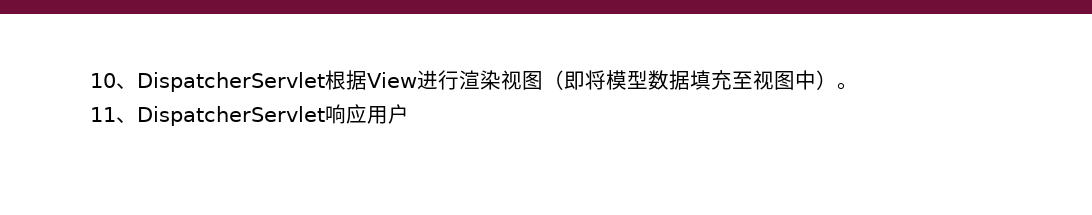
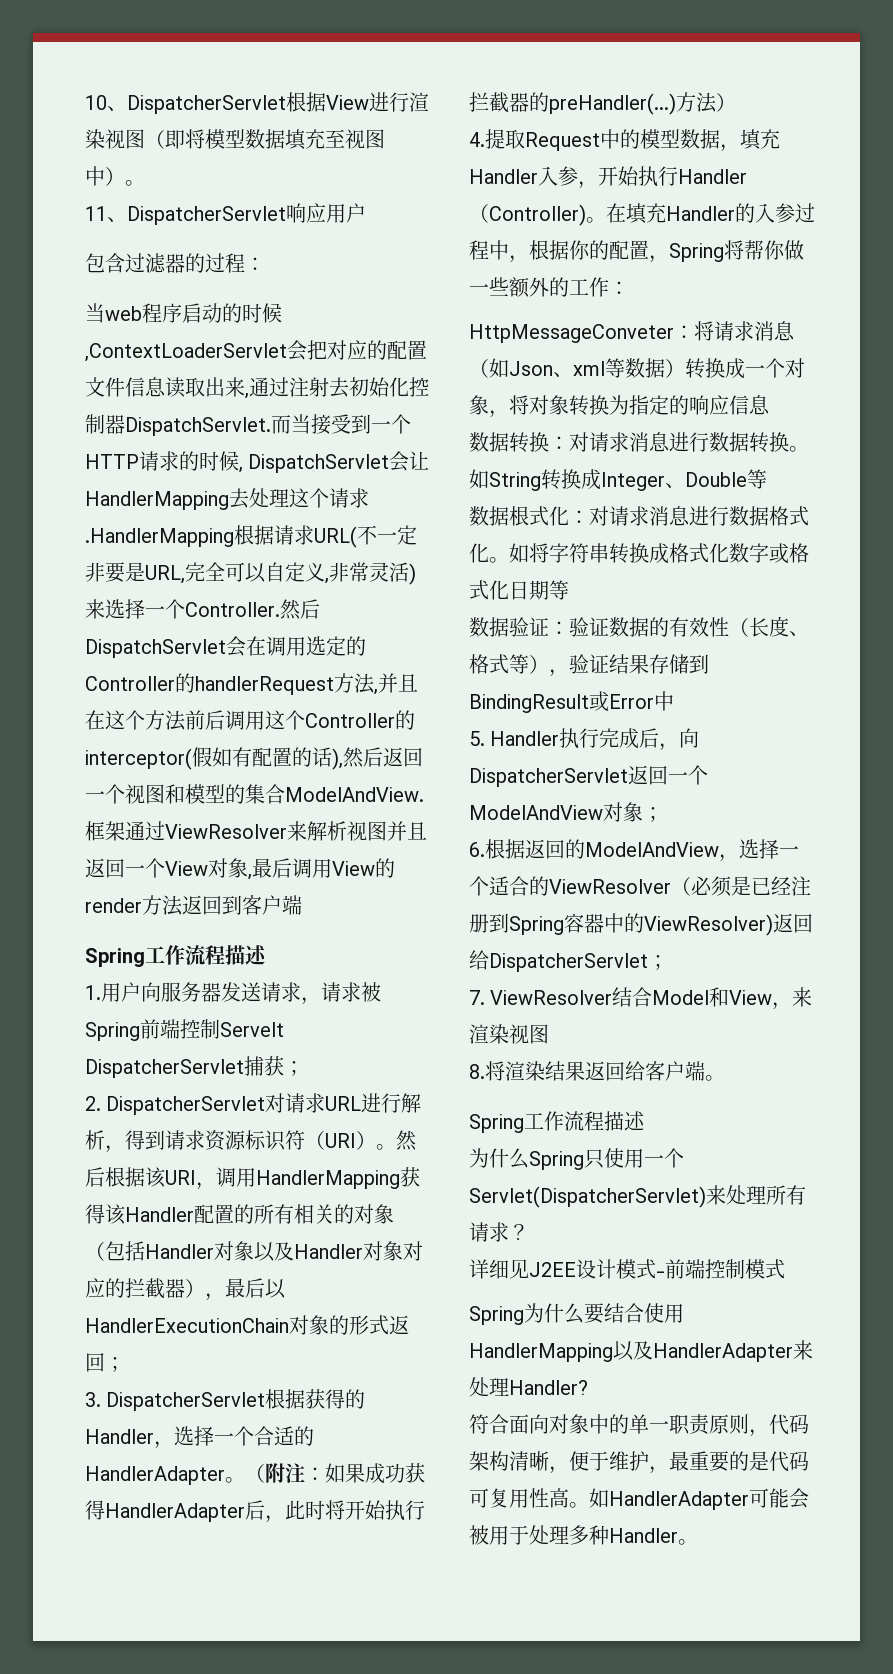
(409, 114) none -> [85,253,265,273] [85,303,282,323] [85,340,427,362] [85,377,429,399] [85,414,411,436] [85,451,430,473] [85,488,369,510] [85,525,417,548] [85,562,416,585] [85,599,320,620] [85,636,366,658] [85,673,418,695] [85,710,415,731] [85,747,423,770] [85,784,424,804] [85,821,427,841] [85,858,395,880] [85,895,302,916] [85,945,267,967] [85,982,381,1005] [85,1019,284,1041] [85,1056,304,1078] [85,1093,422,1115] [85,1130,417,1153] [85,1167,420,1190] [85,1204,394,1225] [85,1241,423,1262] [85,1278,286,1301] [85,1315,409,1335] [85,1353,125,1372] [85,1389,366,1411] [85,1426,314,1449] [85,1463,425,1485] [85,1500,425,1523] [469,92,736,115] [469,129,780,152] [469,166,747,189] [469,203,815,226] [469,240,804,263] [469,277,629,298] [469,321,795,343] [469,358,805,379] [469,395,770,418] [469,432,809,453] [469,469,767,491] [469,506,809,526] [469,543,809,564] [469,580,569,600] [469,616,809,637] [469,654,709,677] [469,691,674,713] [469,728,700,751] [469,765,708,787] [469,802,663,822] [469,839,799,862] [469,876,811,897] [469,913,813,936] [469,950,668,972] [469,987,813,1010] [469,1024,549,1044] [469,1061,725,1081] [469,1111,645,1133] [469,1148,684,1170] [469,1185,806,1208] [469,1222,529,1242] [469,1259,785,1279] [469,1303,684,1325] [469,1340,813,1362] [469,1377,588,1397] [469,1414,809,1437] [469,1451,809,1474] [469,1488,809,1510] [469,1525,698,1545] // 包含过滤器的过程： // 当web程序启动的时候,ContextLoaderServlet会把对应的配置文件信息读取出来,通过注射去初始化控制器DispatchServlet.而当接受到一个HTTP请求的时候, DispatchServlet会让HandlerMapping去处理这个请求.HandlerMapping根据请求URL(不一定非要是URL,完全可以自定义,非常灵活)来选择一个Controller.然后DispatchServlet会在调用选定的Controller的handlerRequest方法,并且在这个方法前后调用这个Controller的interceptor(假如有配置的话),然后返回一个视图和模型的集合ModelAndView.框架通过ViewResolver来解析视图并且返回一个View对象,最后调用View的render方法返回到客户端 // Spring工作流程描述 // 1.用户向服务器发送请求，请求被Spring前端控制Servelt DispatcherServlet捕获； // 2. DispatcherServlet对请求URL进行解析，得到请求资源标识符（URI）。然后根据该URI，调用HandlerMapping获得该Handler配置的所有相关的对象（包括Handler对象以及Handler对象对应的拦截器），最后以HandlerExecutionChain对象的形式返回； // 3. DispatcherServlet根据获得的Handler，选择一个合适的HandlerAdapter。（附注：如果成功获得HandlerAdapter后，此时将开始执行拦截器的preHandler(...)方法） // 4.提取Request中的模型数据，填充Handler入参，开始执行Handler（Controller)。在填充Handler的入参过程中，根据你的配置，Spring将帮你做一些额外的工作： // HttpMessageConveter：将请求消息（如Json、xml等数据）转换成一个对象，将对象转换为指定的响应信息 // 数据转换：对请求消息进行数据转换。如String转换成Integer、Double等 // 数据根式化：对请求消息进行数据格式化。如将字符串转换成格式化数字或格式化日期等 // 数据验证：验证数据的有效性（长度、格式等），验证结果存储到BindingResult或Error中 // 5. Handler执行完成后，向DispatcherServlet返回一个ModelAndView对象； // 6.根据返回的ModelAndView，选择一个适合的ViewResolver（必须是已经注册到Spring容器中的ViewResolver)返回给DispatcherServlet； // 7. ViewResolver结合Model和View，来渲染视图 // 8.将渲染结果返回给客户端。 // Spring工作流程描述 // 为什么Spring只使用一个Servlet(DispatcherServlet)来处理所有请求？ // 详细见J2EE设计模式-前端控制模式 // Spring为什么要结合使用HandlerMapping以及HandlerAdapter来处理Handler? // 符合面向对象中的单一职责原则，代码架构清晰，便于维护，最重要的是代码可复用性高。如HandlerAdapter可能会被用于处理多种Handler。

